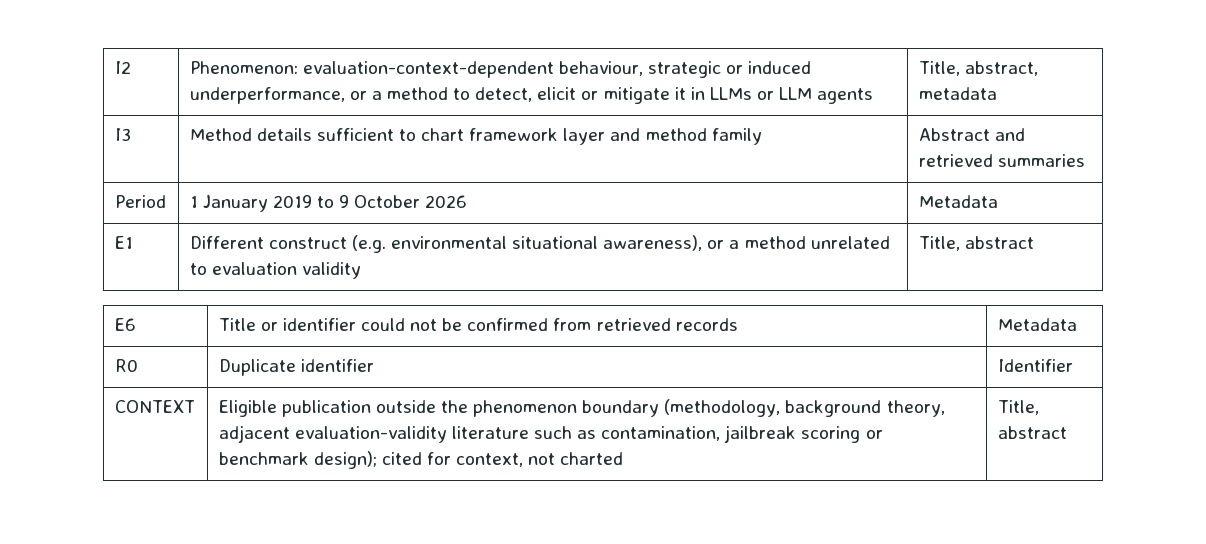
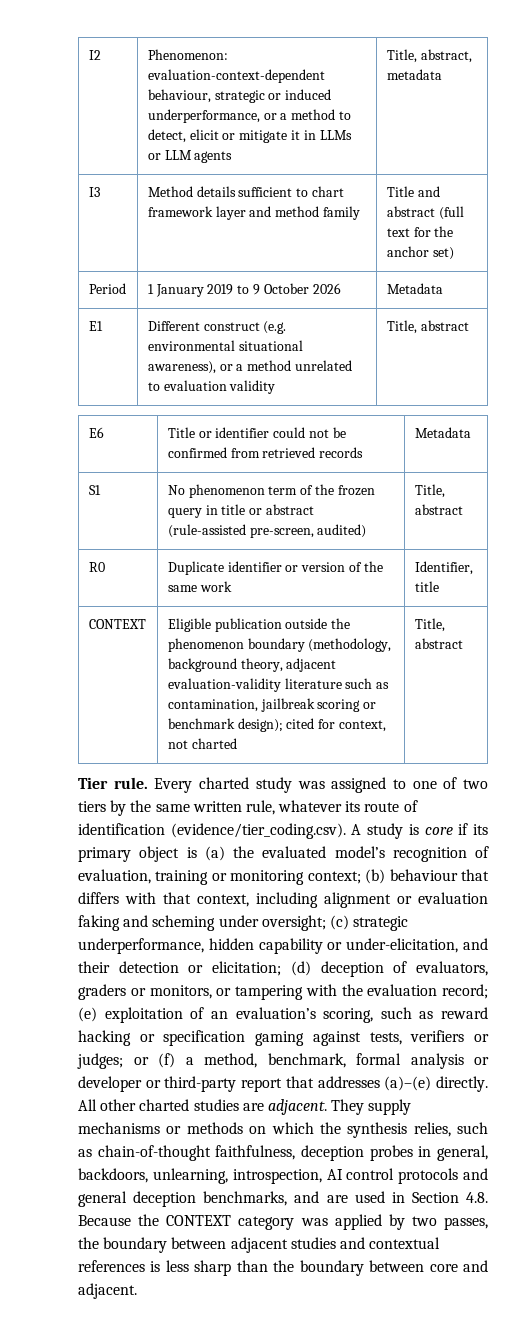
[918,128,1025,141] [918,154,1085,167] Abstract and retrieved summaries -> [386,186,440,197] [386,206,464,220] [386,226,454,237] [386,246,454,260] Title and abstract (full text for the anchor set)
[114,359,138,372] [218,359,374,376] [997,359,1073,372] R0 | Duplicate identifier | Identifier -> [88,485,101,495] [167,484,375,498] [167,504,315,518] [167,524,367,538] [414,484,445,498] [414,504,463,515] [88,562,105,572] [167,561,383,575] [167,581,232,592] [414,561,473,575] [414,581,439,592] S1 | No phenomenon term of the frozen query in title or abstract (rule-assisted pre-screen, audited) | Title, abstract // R0 | Duplicate identifier or version of the same work | Identifier, title
(1067, 432) none -> [78,777,488,793] [78,800,418,816] [78,823,489,839] [78,846,489,862] [78,869,489,885] [78,892,488,908] [78,915,409,931] [78,938,489,954] [78,961,488,977] [78,984,488,1000] [78,1007,488,1023] [78,1030,490,1046] [77,1053,489,1069] [78,1076,488,1092] [78,1099,412,1115] [78,1122,488,1138] [78,1145,489,1161] [78,1168,488,1184] [78,1191,488,1207] [78,1214,488,1230] [78,1237,441,1253] [78,1260,489,1276] [78,1283,137,1299] // Tier rule. Every charted study was assigned to one of two tiers by the same written rule, whatever its route of identification (evidence/tier_coding.csv). A study is core if its primary object is (a) the evaluated model’s recognition of evaluation, training or monitoring context; (b) behaviour that differs with that context, including alignment or evaluation faking and scheming under oversight; (c) strategic underperformance, hidden capability or under-elicitation, and their detection or elicitation; (d) deception of evaluators, graders or monitors, or tampering with the evaluation record; (e) exploitation of an evaluation’s scoring, such as reward hacking or specification gaming against tests, verifiers or judges; or (f) a method, benchmark, formal analysis or developer or third-party report that addresses (a)–(e) directly. All other charted studies are adjacent. They supply mechanisms or methods on which the synthesis relies, such as chain-of-thought faithfulness, deception probes in general, backdoors, unlearning, introspection, AI control protocols and general deception benchmarks, and are used in Section 4.8. Because the CONTEXT category was applied by two passes, the boundary between adjacent studies and contextual references is less sharp than the boundary between core and adjacent.

